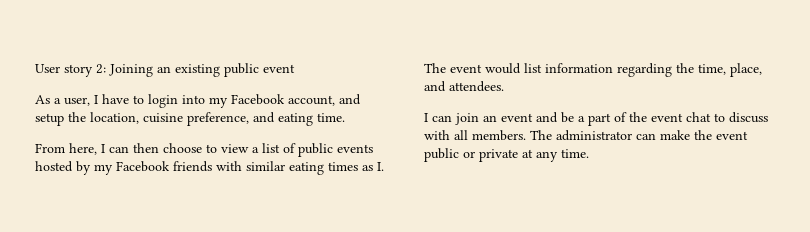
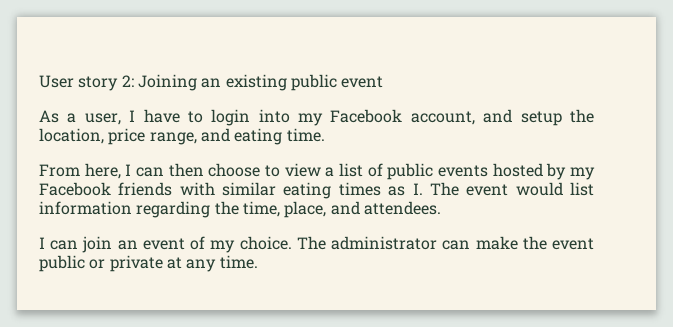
[143,112,249,126] cuisine preference, -> [108,128,197,145] price range,
[536,112,768,126] [424,130,526,141] and be a part of the event chat to discuss with all members. -> [190,236,292,253] of my choice.

